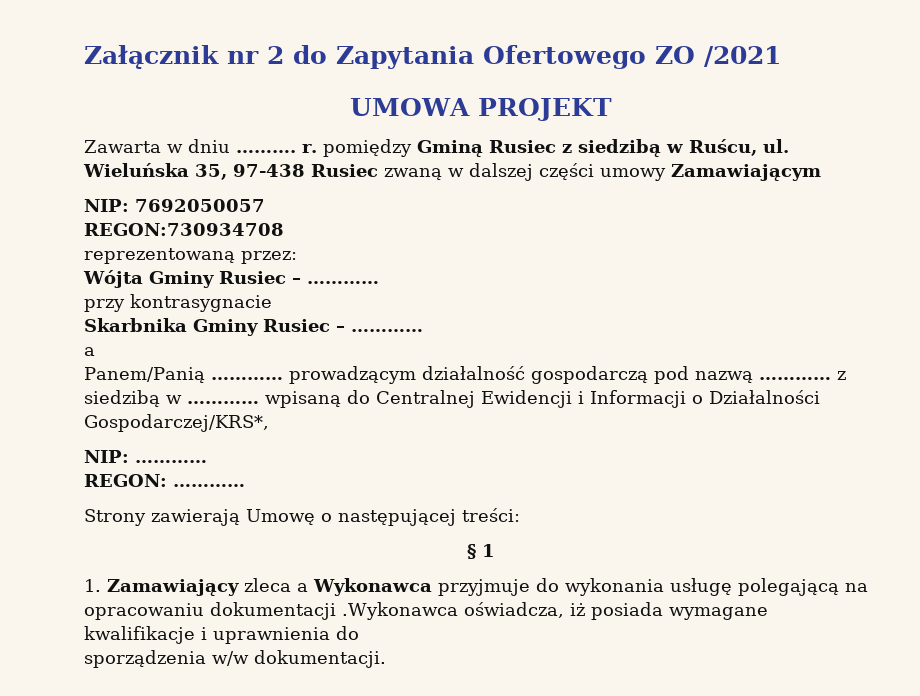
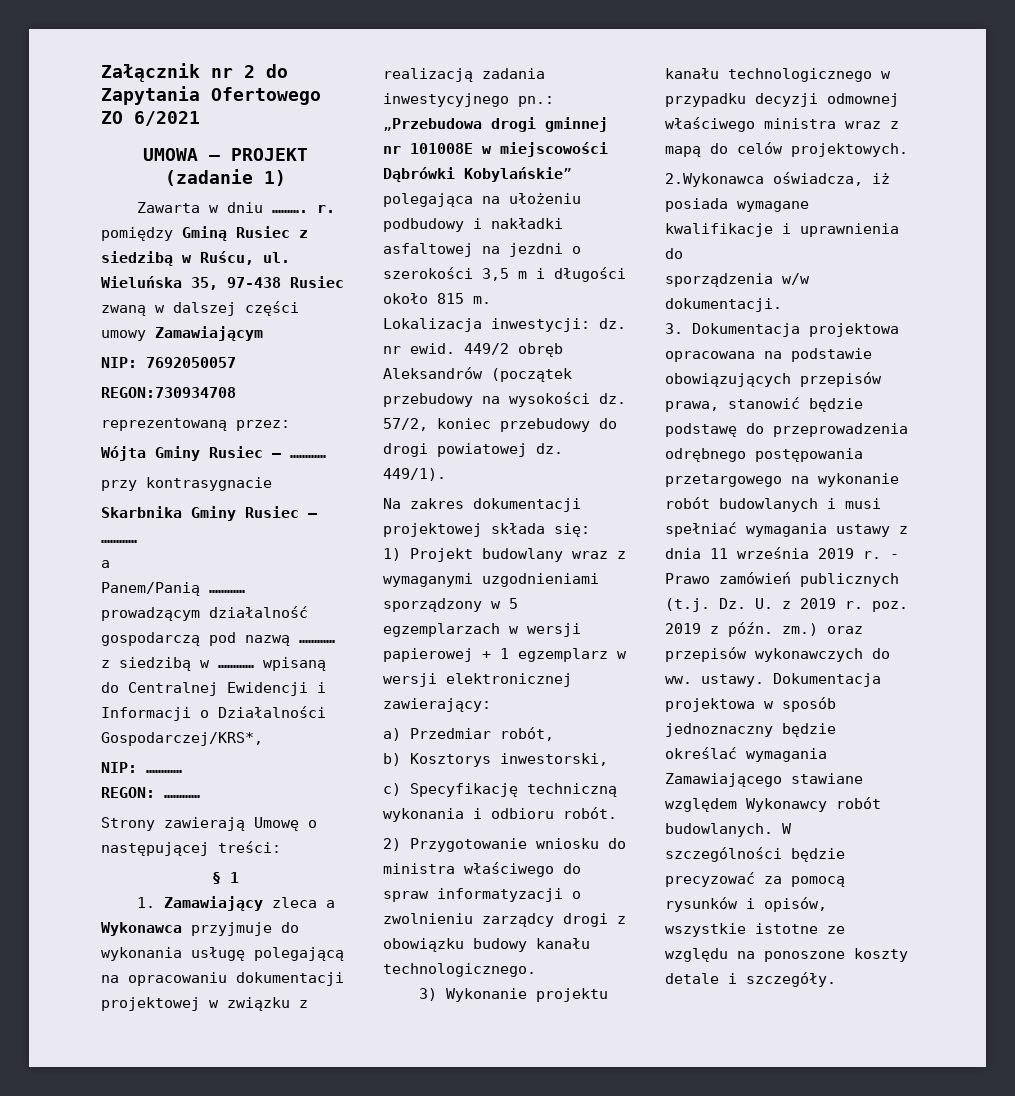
[704,46,781,67] /2021 -> [134,111,200,126] 6/2021
(471, 107) none -> [209,155,220,161] –
(612, 109) none -> [165,169,286,186] (zadanie 1)
[342,602,458,620] .Wykonawca -> [101,997,308,1011] [383,68,545,82] [383,93,554,107] [383,117,608,132] [383,142,608,157] [383,167,572,182] [383,193,581,207] [383,218,563,232] [383,243,581,257] [383,267,626,282] [383,293,491,304] [383,318,626,332] [383,343,563,357] [383,367,572,382] [383,392,626,407] [383,418,617,432] [383,443,563,457] [383,468,446,481] [383,498,581,512] [383,523,590,537] [383,548,626,562] [383,573,599,587] [383,598,518,612] [383,623,581,637] [383,648,627,662] [383,673,572,687] [383,698,491,712] [383,727,554,741] [383,753,608,767] [383,783,617,797] [383,807,617,822] [383,838,626,852] [383,862,581,877] [383,888,581,902] [383,913,626,927] [383,938,590,952] [383,963,536,977] [418,988,608,1002] [665,68,891,82] [665,93,899,107] [665,117,899,132] [665,142,908,157] [665,173,764,187] projektowej w związku z realizacją zadania inwestycyjnego pn.: „Przebudowa drogi gminnej nr 101008E w miejscowości Dąbrówki Kobylańskie” polegająca na ułożeniu podbudowy i nakładki asfaltowej na jezdni o szerokości 3,5 m i długości około 815 m. // Lokalizacja inwestycji: dz. nr ewid. 449/2 obręb Aleksandrów (początek przebudowy na wysokości dz. 57/2, koniec przebudowy do drogi powiatowej dz. 449/1). // Na zakres dokumentacji projektowej składa się: // 1) Projekt budowlany wraz z wymaganymi uzgodnieniami sporządzony w 5 egzemplarzach w wersji papierowej + 1 egzemplarz w wersji elektronicznej zawierający: // a) Przedmiar robót, // b) Kosztorys inwestorski, // c) Specyfikację techniczną wykonania i odbioru robót. // 2) Przygotowanie wniosku do ministra właściwego do spraw informatyzacji o zwolnieniu zarządcy drogi z obowiązku budowy kanału technologicznego. // 3) Wykonanie projektu kanału technologicznego w przypadku decyzji odmownej właściwego ministra wraz z mapą do celów projektowych. // 2.Wykonawca
(386, 659) none -> [665,323,899,337] [665,348,872,362] [665,372,882,387] [665,397,863,412] [665,423,908,437] [665,448,863,462] [665,473,899,487] [665,497,881,512] [665,522,908,537] [665,547,899,559] [665,572,899,587] [665,598,908,612] [665,622,863,637] [665,647,890,662] [665,673,881,687] [665,697,836,712] [665,723,836,737] [665,747,827,762] [665,773,863,787] [665,797,881,812] [665,823,792,837] [665,847,845,862] [665,872,845,887] [665,897,827,912] [665,923,845,937] [665,948,908,962] [665,972,836,987] // 3. Dokumentacja projektowa opracowana na podstawie obowiązujących przepisów prawa, stanowić będzie podstawę do przeprowadzenia odrębnego postępowania przetargowego na wykonanie robót budowlanych i musi spełniać wymagania ustawy z dnia 11 września 2019 r. - Prawo zamówień publicznych (t.j. Dz. U. z 2019 r. poz. 2019 z późn. zm.) oraz przepisów wykonawczych do ww. ustawy. Dokumentacja projektowa w sposób jednoznaczny będzie określać wymagania Zamawiającego stawiane względem Wykonawcy robót budowlanych. W szczególności będzie precyzować za pomocą rysunków i opisów, wszystkie istotne ze względu na ponoszone koszty detale i szczegóły.

